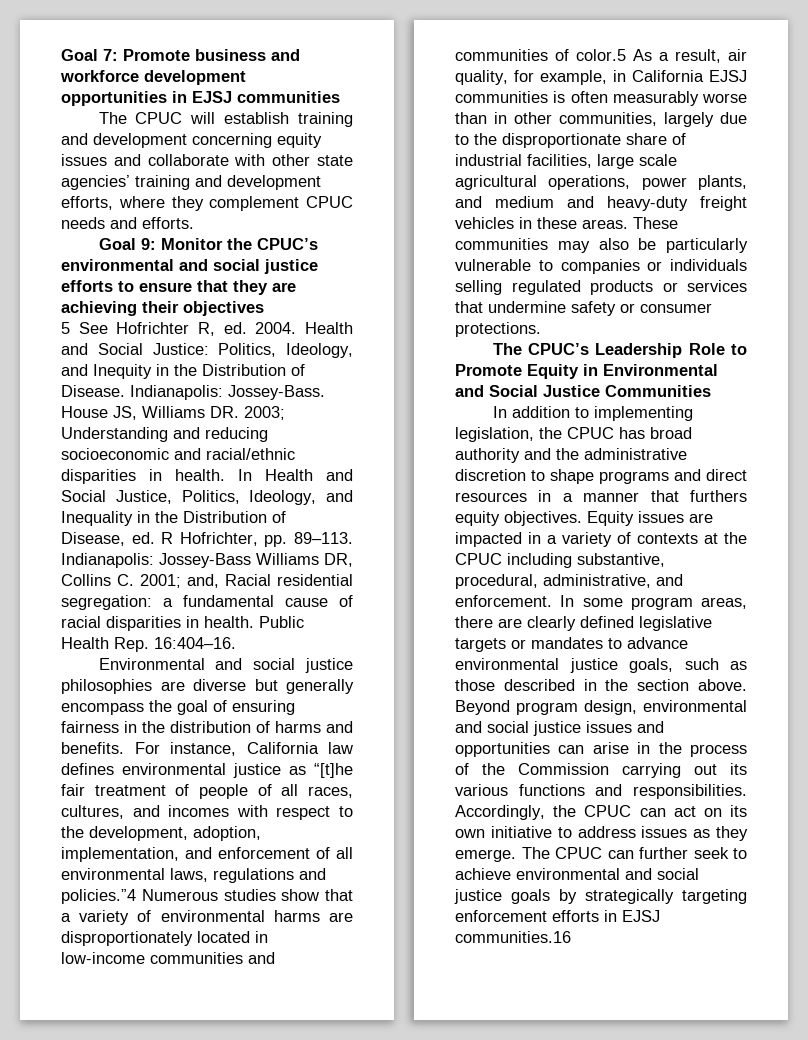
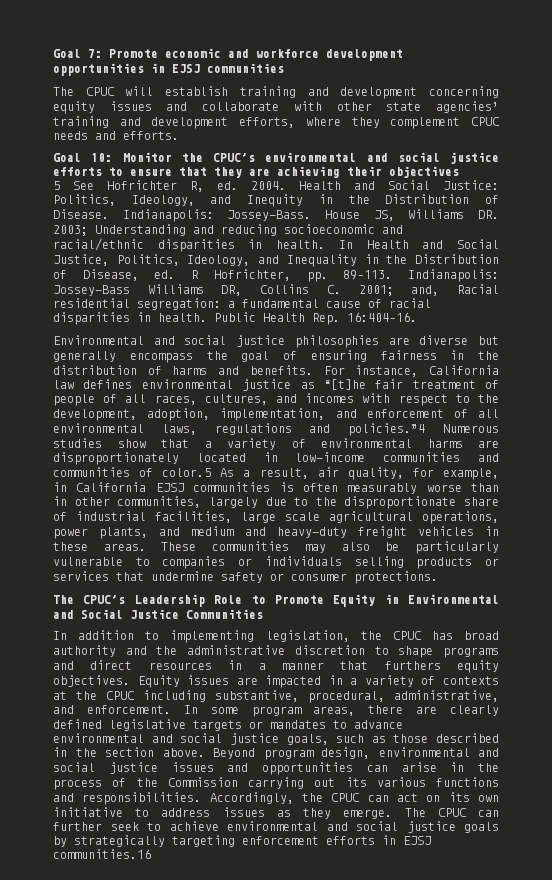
[195,49,266,61] business -> [165,48,221,58] economic
[140,238,156,250] 9: -> [91,153,113,162] 10:
[511,280,581,295] regulated -> (404, 562) none
(559, 664) none -> [151,733,223,743] and social

